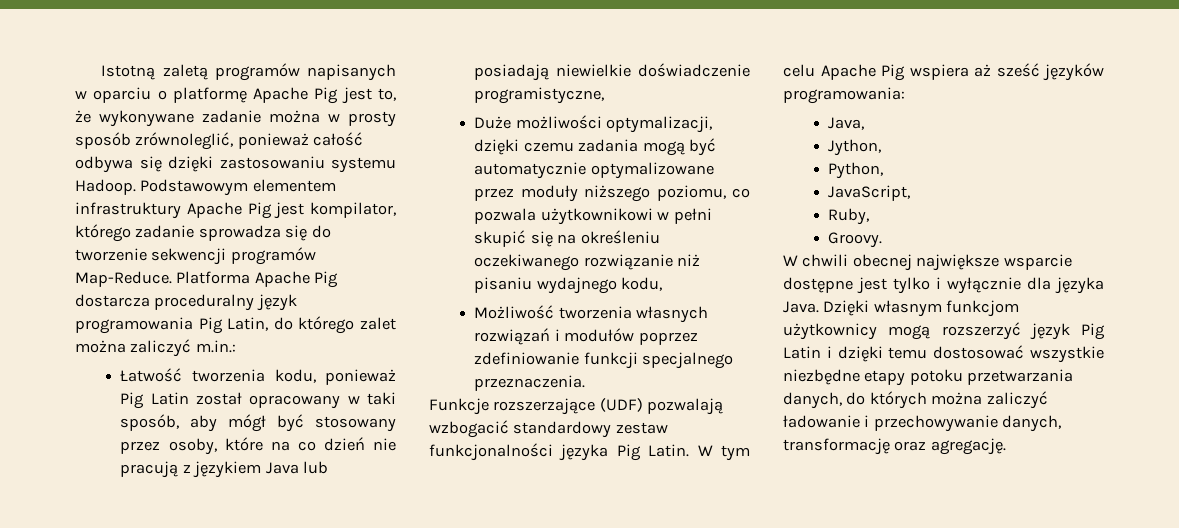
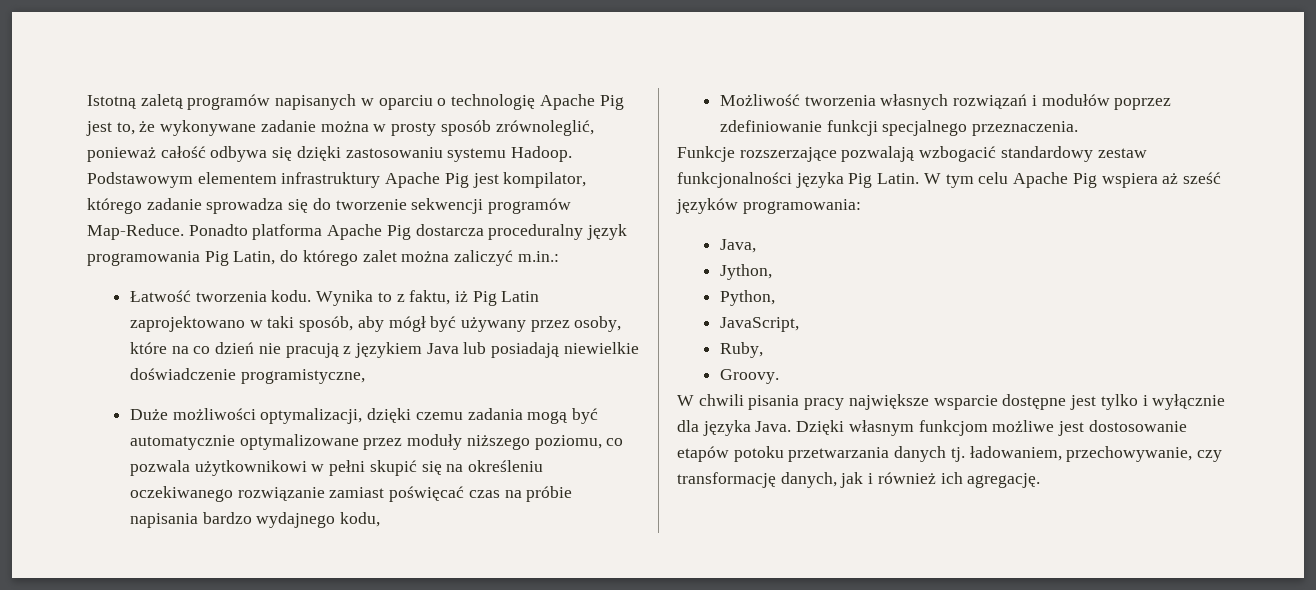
[172,87,247,103] platformę -> [451,94,536,110] technologię
[176,271,251,284] Platforma -> [188,224,323,240] Ponadto platforma
[274,369,396,385] [120,392,341,409] kodu, ponieważ Pig Latin został opracowany -> [271,290,540,306] [129,316,245,332] kodu. Wynika to z faktu, iż Pig Latin zaprojektowano
[315,416,396,432] stosowany -> [461,317,527,332] używany
[677,254,701,266] [474,277,533,293] niż pisaniu -> [329,486,573,502] [129,512,252,528] zamiast poświęcać czas na próbie napisania bardzo
[599,398,643,412] (UDF) -> (837, 154) none
[852,254,912,271] obecnej -> [748,395,845,410] pisania pracy
[783,322,1105,340] [783,345,1104,363] [783,369,1074,386] [783,391,1048,409] [783,415,1062,432] [783,438,927,455] użytkownicy mogą rozszerzyć język Pig Latin i dzięki temu dostosować wszystkie niezbędne etapy potoku przetwarzania danych, do których można zaliczyć ładowanie i przechowywanie danych, transformację oraz -> [992,420,1187,436] [677,446,1223,462] [677,472,963,488] możliwe jest dostosowanie etapów potoku przetwarzania danych tj. ładowaniem, przechowywanie, czy transformację danych, jak i również ich

